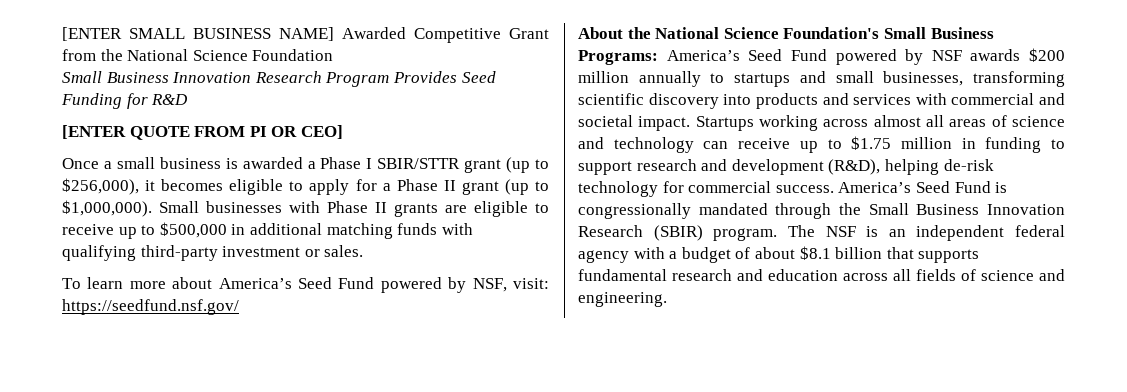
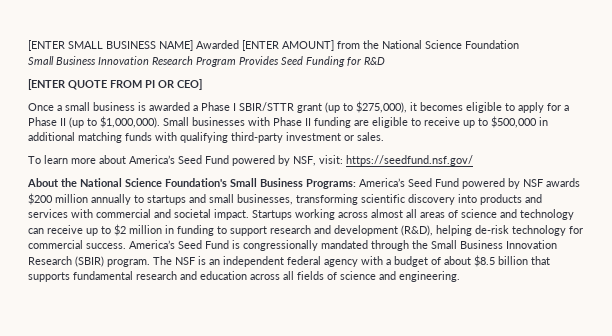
[414,28,549,43] Competitive Grant -> [242,40,334,51] [ENTER AMOUNT]
[62,178,139,195] $256,000), -> [356,101,407,113] $275,000),
[461,181,499,195] grant -> (66, 122) none
[394,203,438,217] grants -> [314,117,351,128] funding
[851,136,892,150] $1.75 -> [114,224,126,236] $2
[799,246,831,260] $8.1 -> [474,255,495,267] $8.5

